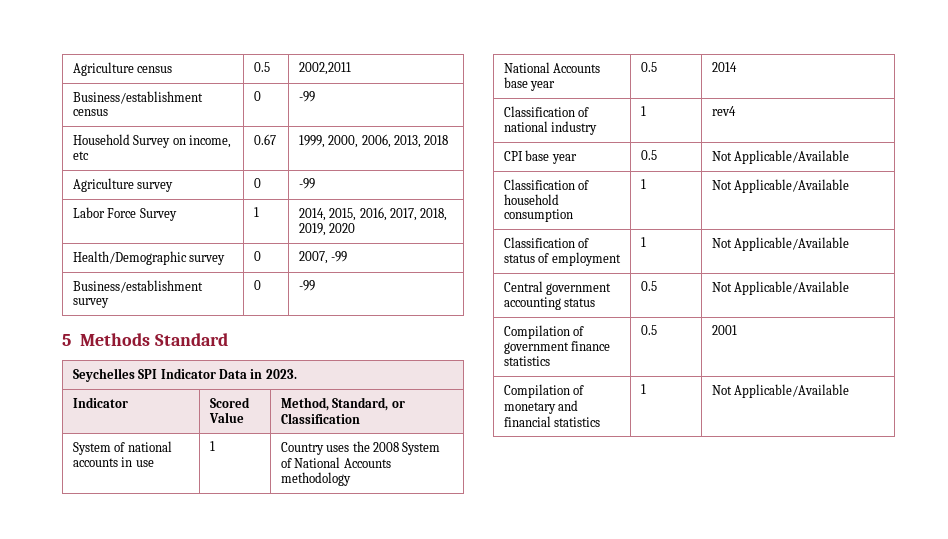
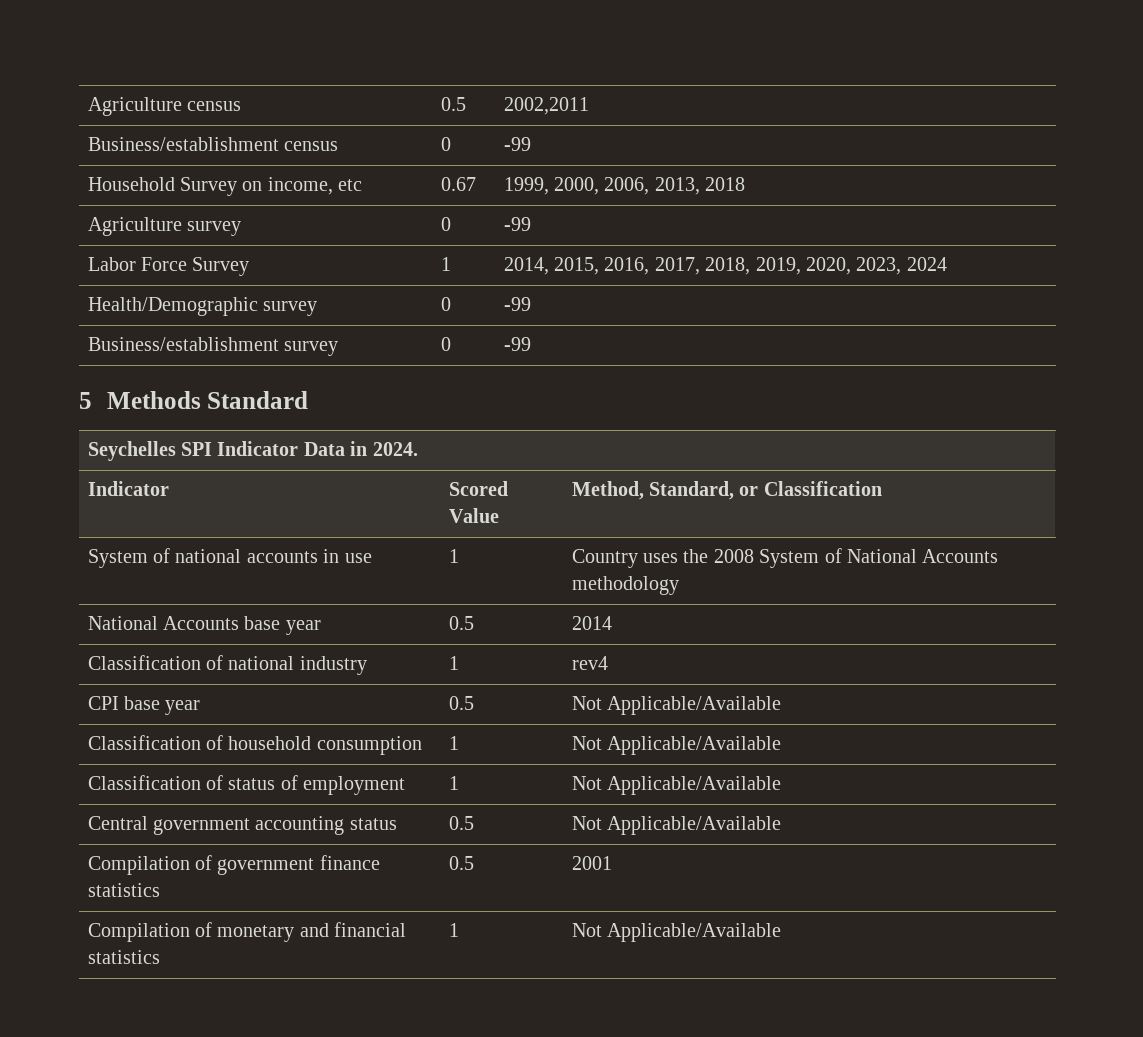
[329,223,356,233] 2020 -> [805,257,947,275] 2020, 2023, 2024
[298,251,328,264] 2007, -> (451, 304) none
[265,369,297,379] 2023. -> [372,442,418,456] 2024.

